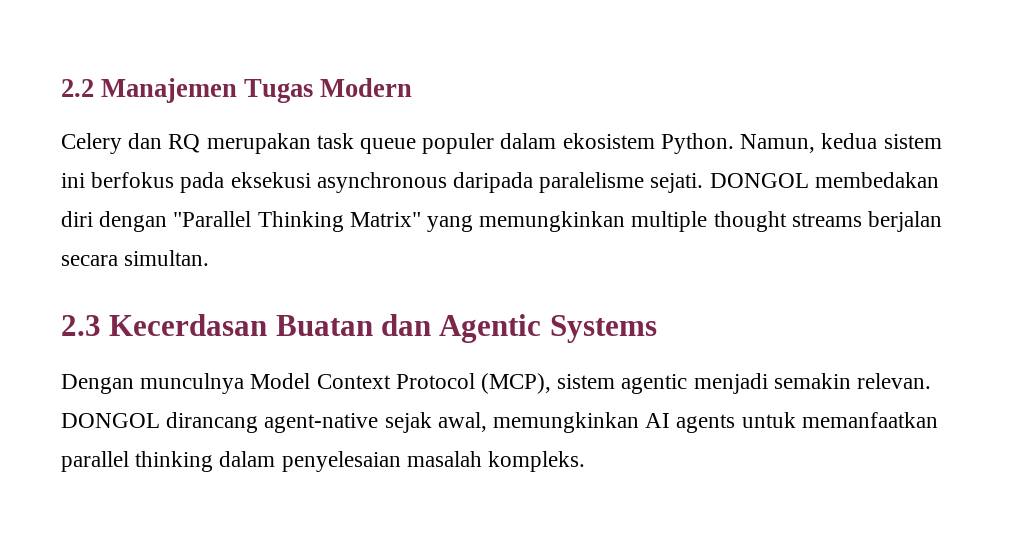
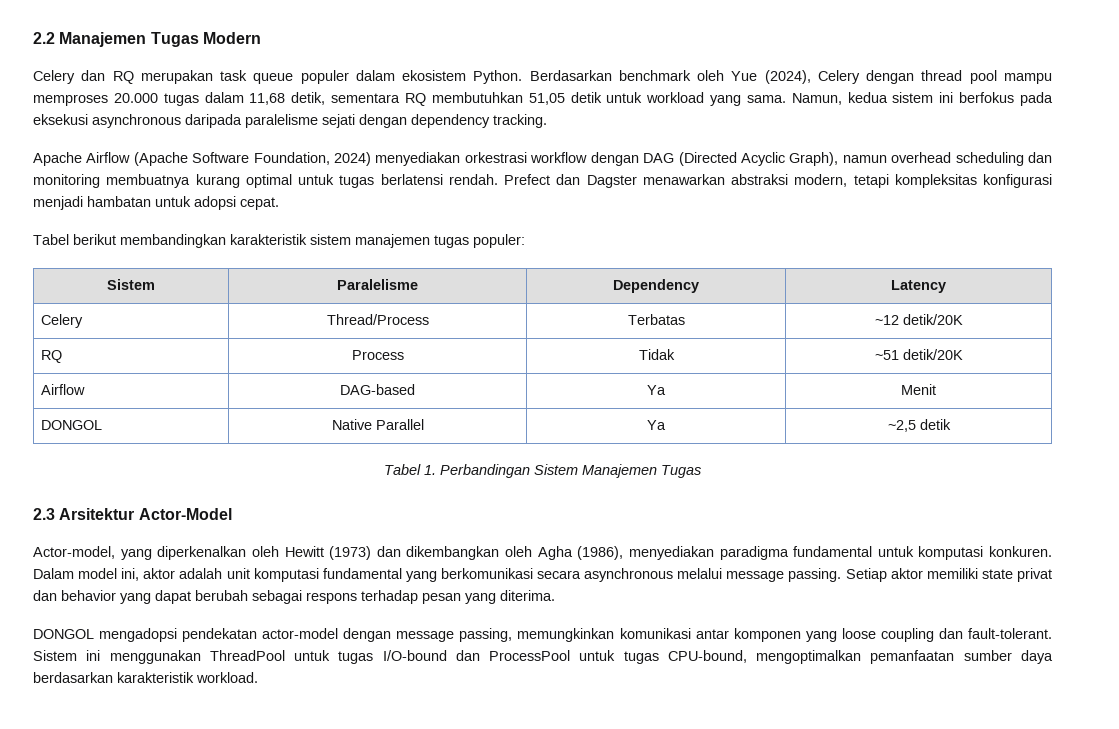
(734, 143) none -> [529,70,1053,84] [33,92,786,106] Berdasarkan benchmark oleh Yue (2024), Celery dengan thread pool mampu memproses 20.000 tugas dalam 11,68 detik, sementara RQ membutuhkan 51,05 detik untuk workload yang sama.
[650,172,939,193] [61,211,943,232] [61,250,210,266] [61,314,657,343] [61,373,932,394] [61,412,938,433] [61,451,586,472] sejati. DONGOL membedakan diri dengan "Parallel Thinking Matrix" yang memungkinkan multiple thought streams berjalan secara simultan. // 2.3 Kecerdasan Buatan dan Agentic Systems // Dengan munculnya Model Context Protocol (MCP), sistem agentic menjadi semakin relevan. DONGOL dirancang agent-native sejak awal, memungkinkan AI agents untuk memanfaatkan parallel thinking dalam penyelesaian masalah kompleks. -> [322,114,547,128] [33,152,1052,166] [33,174,1052,188] [33,196,279,210] [33,234,525,248] [107,279,155,290] [337,279,418,290] [613,279,699,293] [891,280,946,293] [41,314,84,328] [326,314,429,325] [627,314,685,325] [874,314,963,325] [41,350,63,363] [351,350,404,360] [638,349,675,360] [874,349,963,360] [41,384,86,395] [340,384,415,395] [647,385,666,395] [901,384,936,395] [41,420,103,430] [331,419,424,430] [647,420,666,430] [887,419,951,432] [384,464,701,478] [33,508,232,520] [33,546,1052,560] [33,568,1052,582] [33,590,555,604] [33,628,1053,642] [33,650,1053,664] [33,672,258,683] sejati dengan dependency tracking. // Apache Airflow (Apache Software Foundation, 2024) menyediakan orkestrasi workflow dengan DAG (Directed Acyclic Graph), namun overhead scheduling dan monitoring membuatnya kurang optimal untuk tugas berlatensi rendah. Prefect dan Dagster menawarkan abstraksi modern, tetapi kompleksitas konfigurasi menjadi hambatan untuk adopsi cepat. // Tabel berikut membandingkan karakteristik sistem manajemen tugas populer: // Sistem | Paralelisme | Dependency | Latency // Celery | Thread/Process | Terbatas | ~12 detik/20K // RQ | Process | Tidak | ~51 detik/20K // Airflow | DAG-based | Ya | Menit // DONGOL | Native Parallel | Ya | ~2,5 detik // Tabel 1. Perbandingan Sistem Manajemen Tugas // 2.3 Arsitektur Actor-Model // Actor-model, yang diperkenalkan oleh Hewitt (1973) dan dikembangkan oleh Agha (1986), menyediakan paradigma fundamental untuk komputasi konkuren. Dalam model ini, aktor adalah unit komputasi fundamental yang berkomunikasi secara asynchronous melalui message passing. Setiap aktor memiliki state privat dan behavior yang dapat berubah sebagai respons terhadap pesan yang diterima. // DONGOL mengadopsi pendekatan actor-model dengan message passing, memungkinkan komunikasi antar komponen yang loose coupling dan fault-tolerant. Sistem ini menggunakan ThreadPool untuk tugas I/O-bound dan ProcessPool untuk tugas CPU-bound, mengoptimalkan pemanfaatan sumber daya berdasarkan karakteristik workload.

